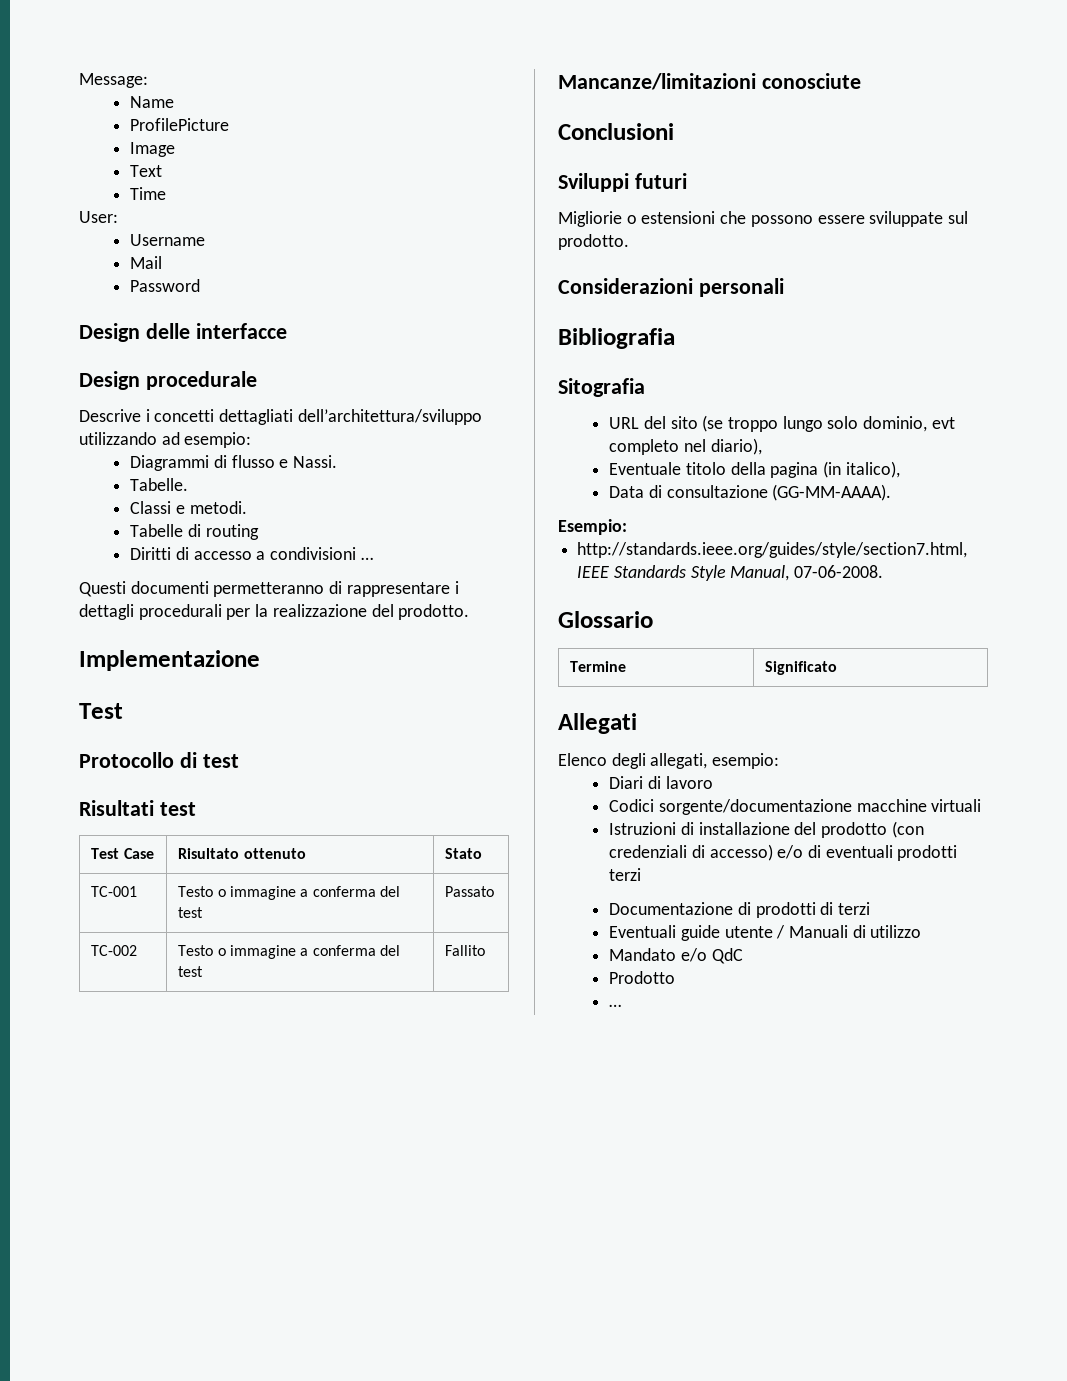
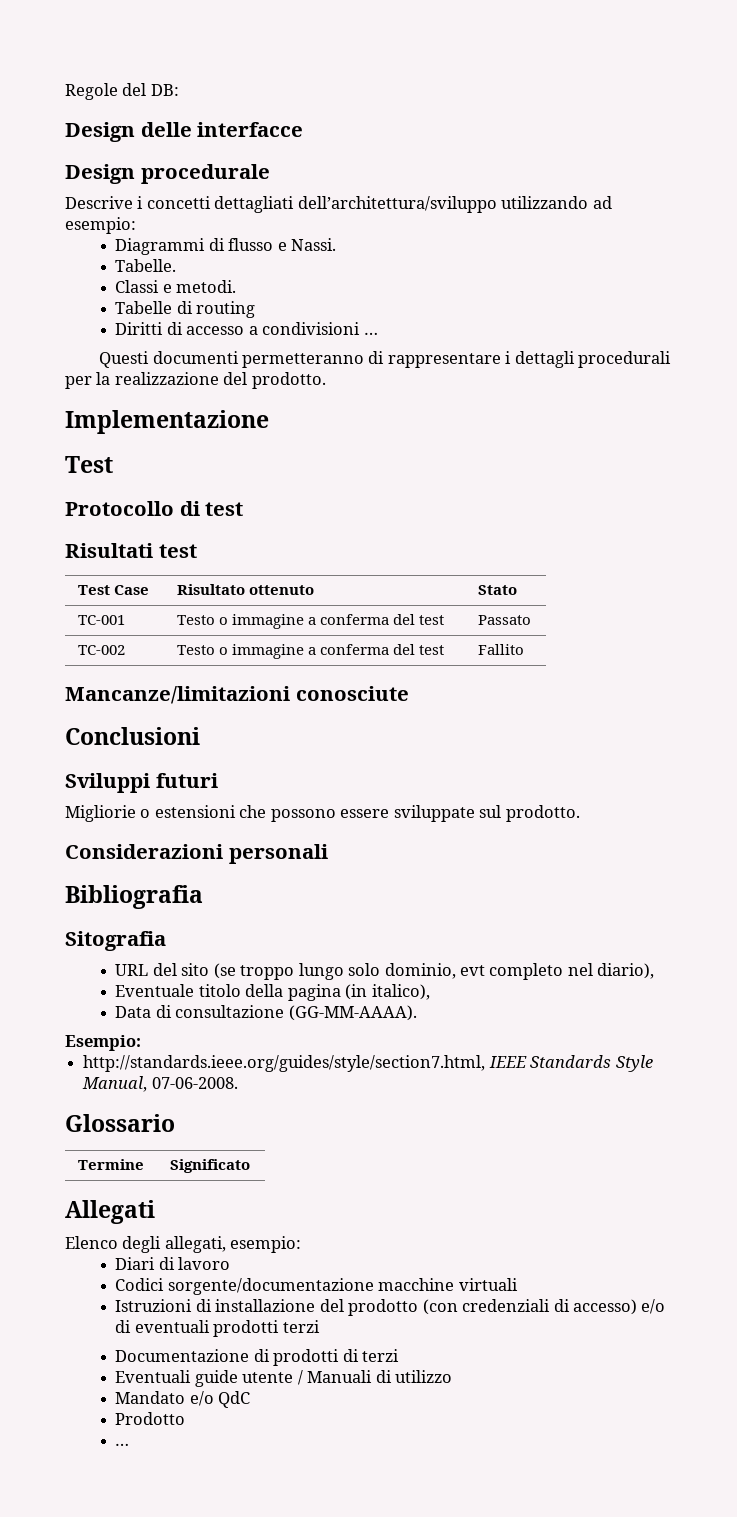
[79,73,148,88] [130,96,175,108] [130,118,230,131] [130,142,176,157] [130,165,163,177] [130,187,167,200] [79,211,118,223] [130,234,206,246] [130,256,163,269] [130,279,201,292] Message: // Name // ProfilePicture // Image // Text // Time // User: // Username // Mail // Password -> [65,83,179,100] Regole del DB:

